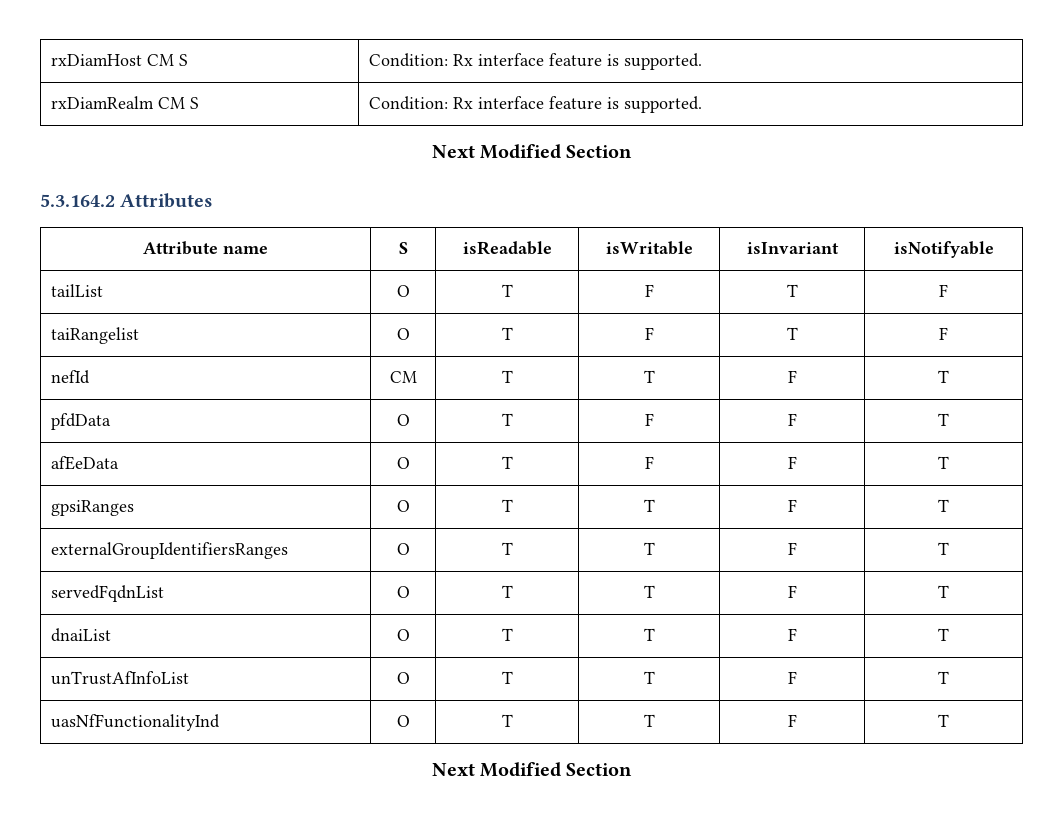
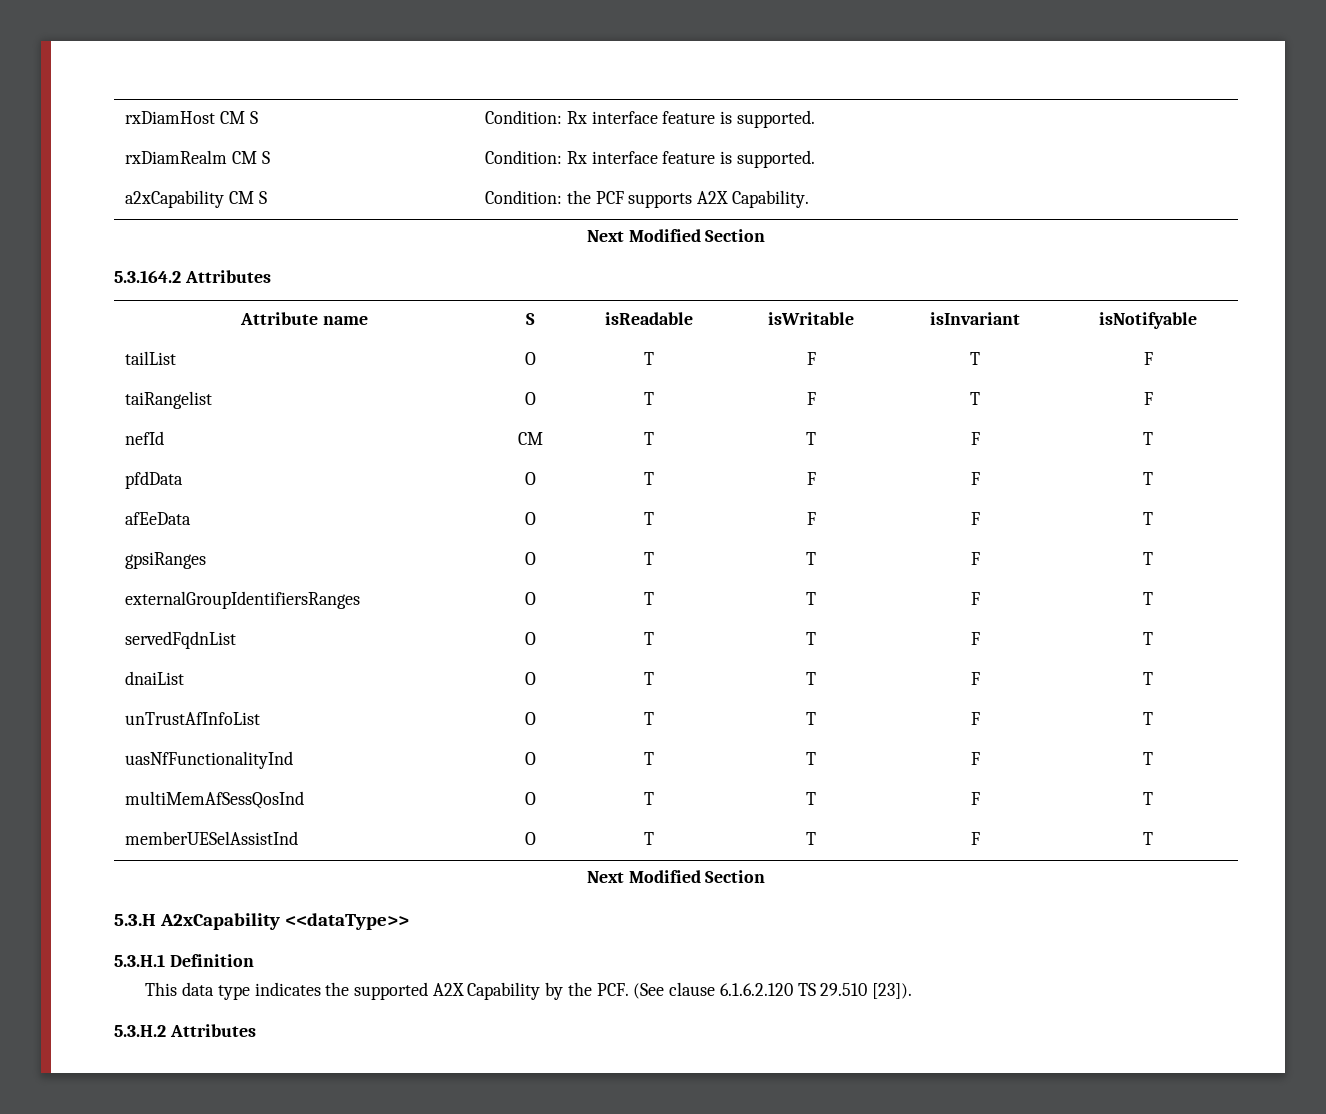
(703, 104) none -> [125,190,267,208] [485,190,809,208] // a2xCapability CM S | Condition: the PCF supports A2X Capability.
[431,762,633,777] // Next Modified Section -> [125,791,305,809] [525,792,536,805] [643,792,654,805] [806,792,816,805] [970,792,980,805] [1143,792,1153,805] [125,831,299,845] [525,832,536,845] [643,832,654,845] [806,832,816,845] [970,832,980,845] [1143,832,1153,845] [586,870,766,883] [114,913,410,930] [114,954,254,967] [145,982,913,1000] [114,1024,256,1037] // multiMemAfSessQosInd | O | T | T | F | T // memberUESelAssistInd | O | T | T | F | T // Next Modified Section // 5.3.H A2xCapability <<dataType>> // 5.3.H.1 Definition // This data type indicates the supported A2X Capability by the PCF. (See clause 6.1.6.2.120 TS 29.510 [23]). // 5.3.H.2 Attributes

